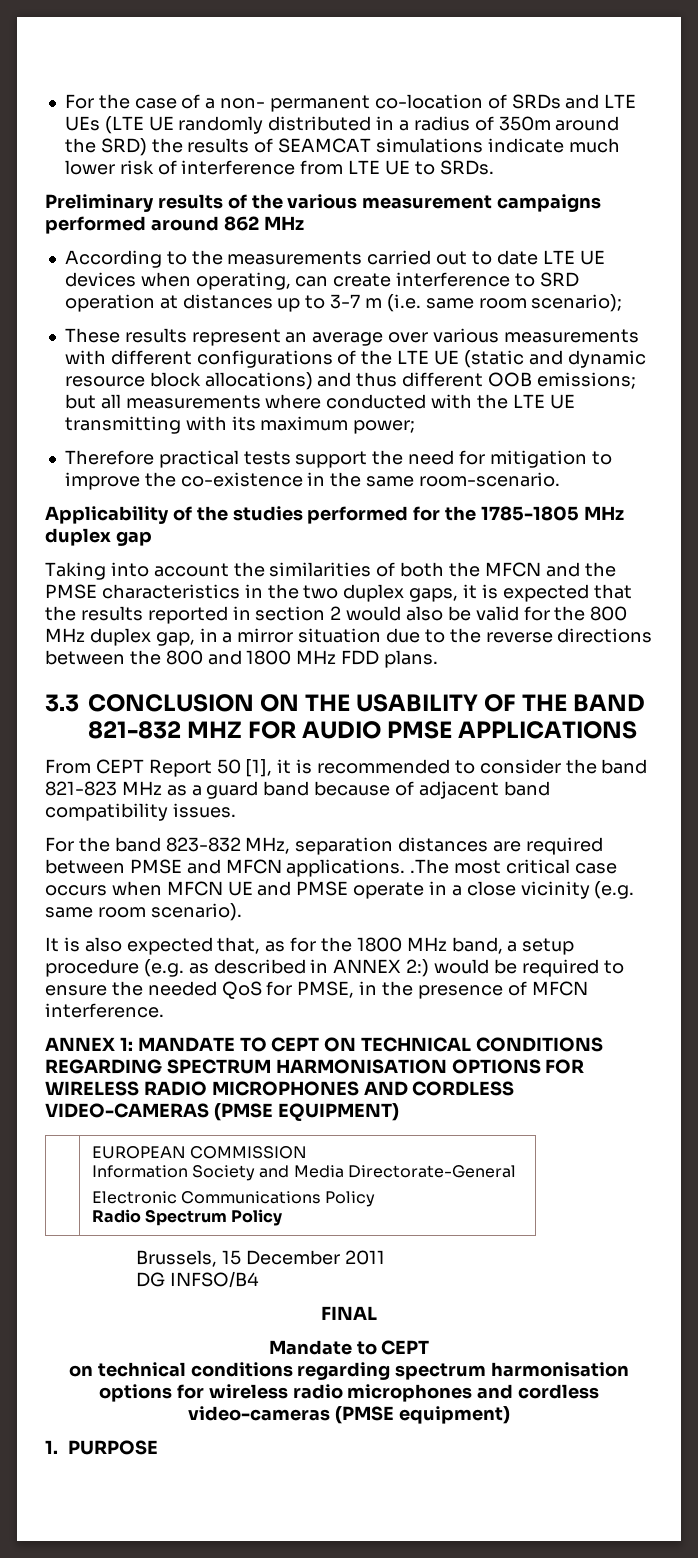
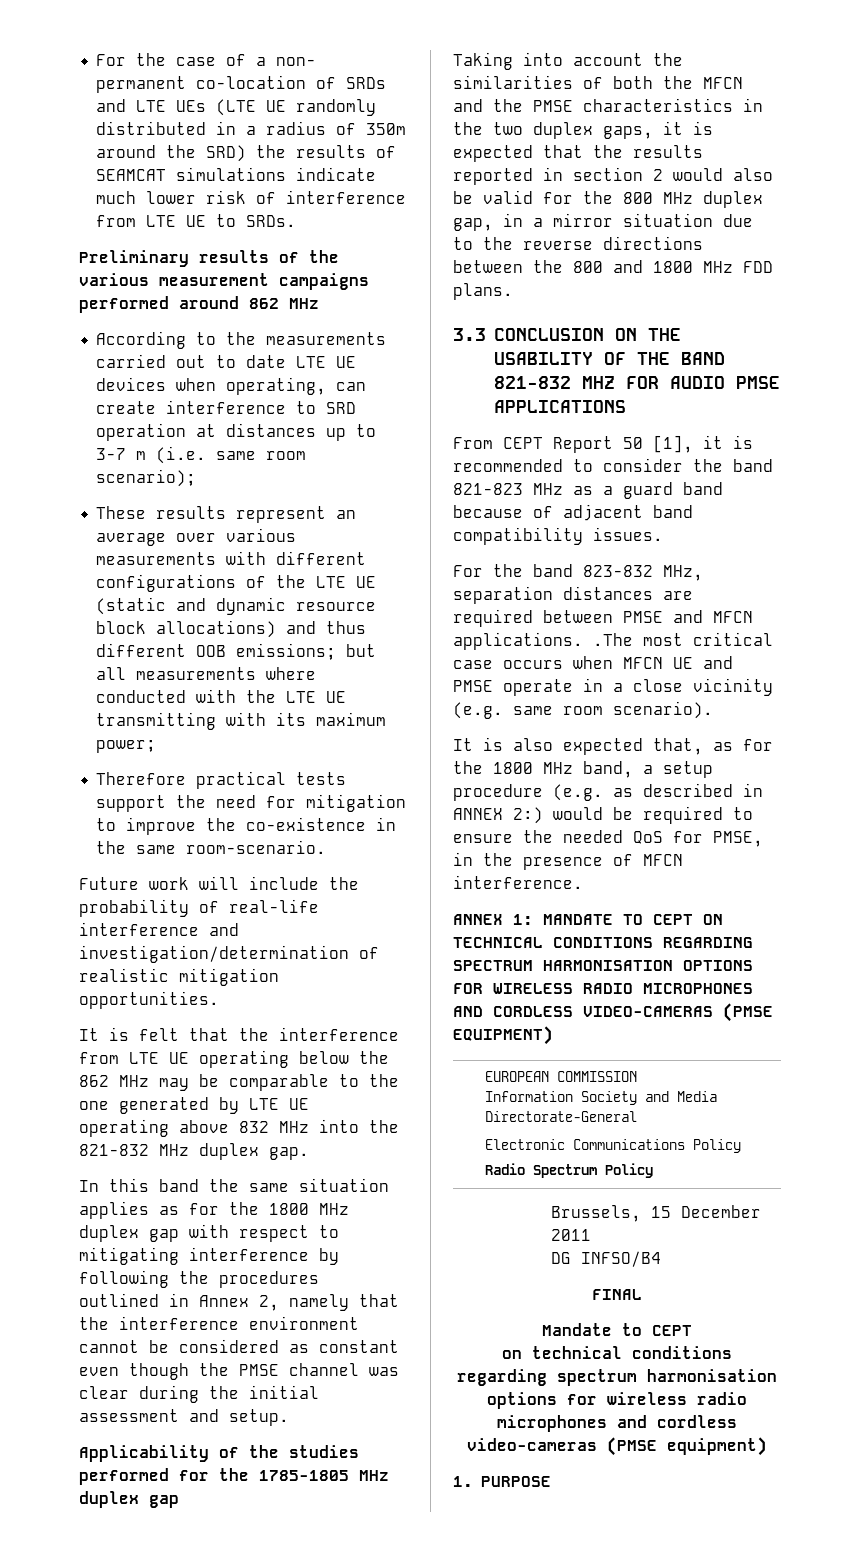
(560, 479) none -> [79,876,359,890] [79,899,319,917] [79,922,239,936] [79,945,379,963] [79,968,279,986] [79,991,219,1009] [79,1027,399,1041] [79,1050,389,1068] [79,1074,399,1091] [79,1097,309,1114] [79,1119,399,1137] [79,1143,309,1160] [79,1178,389,1192] [79,1201,349,1219] [79,1224,339,1242] [79,1247,339,1265] [79,1270,319,1288] [79,1293,399,1311] [79,1316,359,1330] [79,1339,399,1353] [79,1363,399,1380] [79,1385,319,1403] [79,1409,289,1426] // Future work will include the probability of real-life interference and investigation/determination of realistic mitigation opportunities. // It is felt that the interference from LTE UE operating below the 862 MHz may be comparable to the one generated by LTE UE operating above 832 MHz into the 821-832 MHz duplex gap. // In this band the same situation applies as for the 1800 MHz duplex gap with respect to mitigating interference by following the procedures outlined in Annex 2, namely that the interference environment cannot be considered as constant even though the PMSE channel was clear during the initial assessment and setup.

